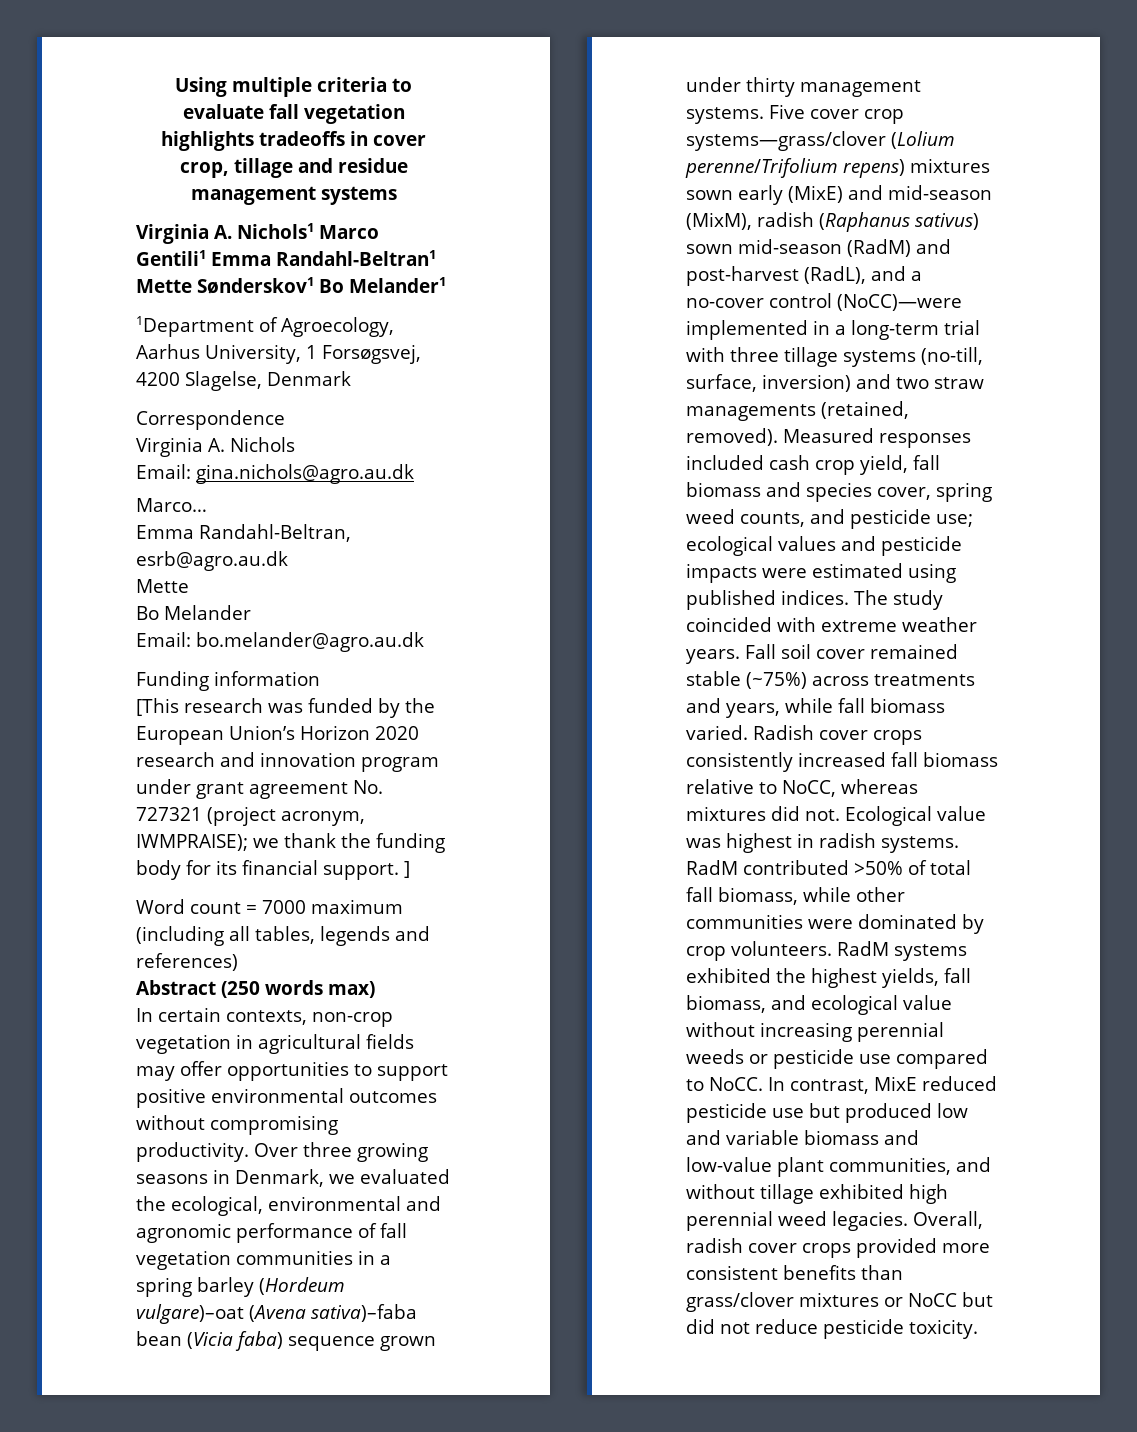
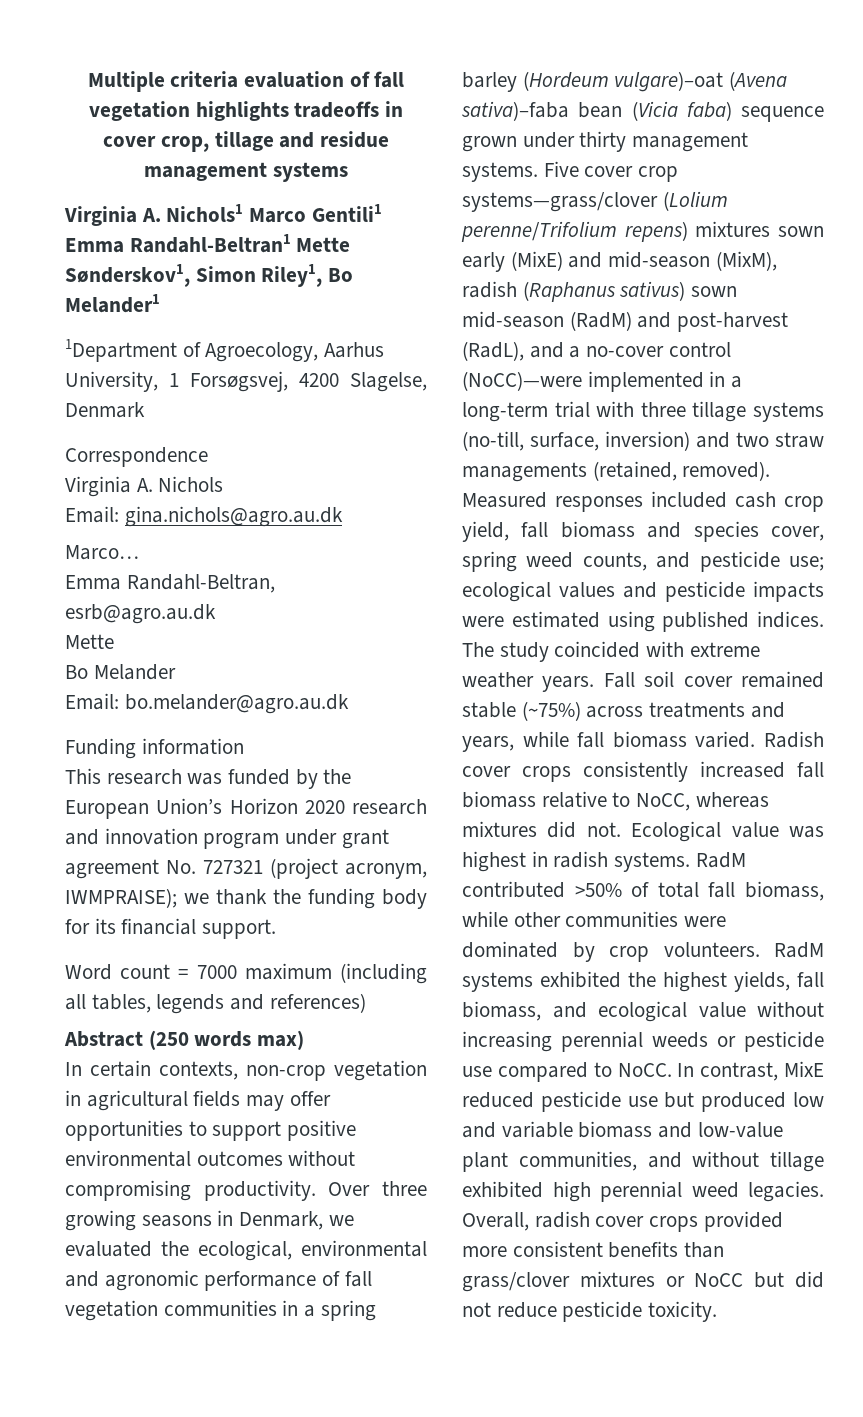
[175,77,412,97] [182,104,264,119] Using multiple criteria to evaluate -> [87,71,370,92] Multiple criteria evaluation of
[197,277,314,294] Sønderskov1 -> [65,264,323,287] Sønderskov1, Simon Riley1,
[136,698,179,716] [This -> [65,768,101,784] This
[404,861,410,878] ] -> (277, 929) none

